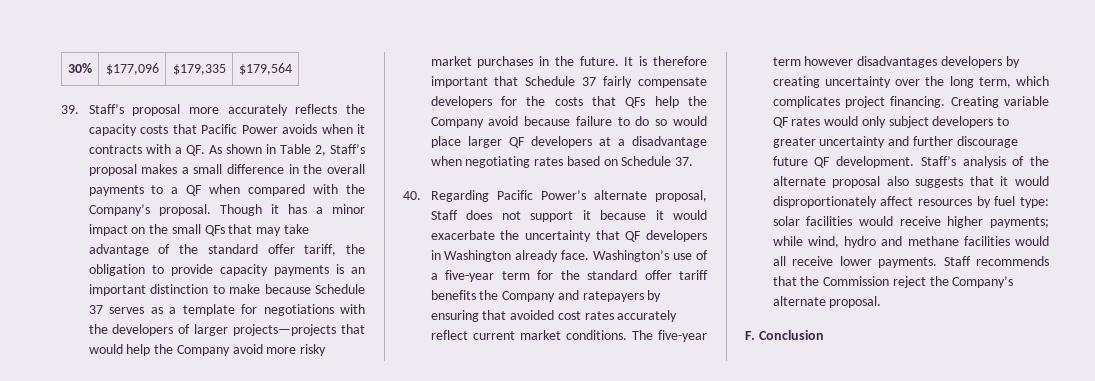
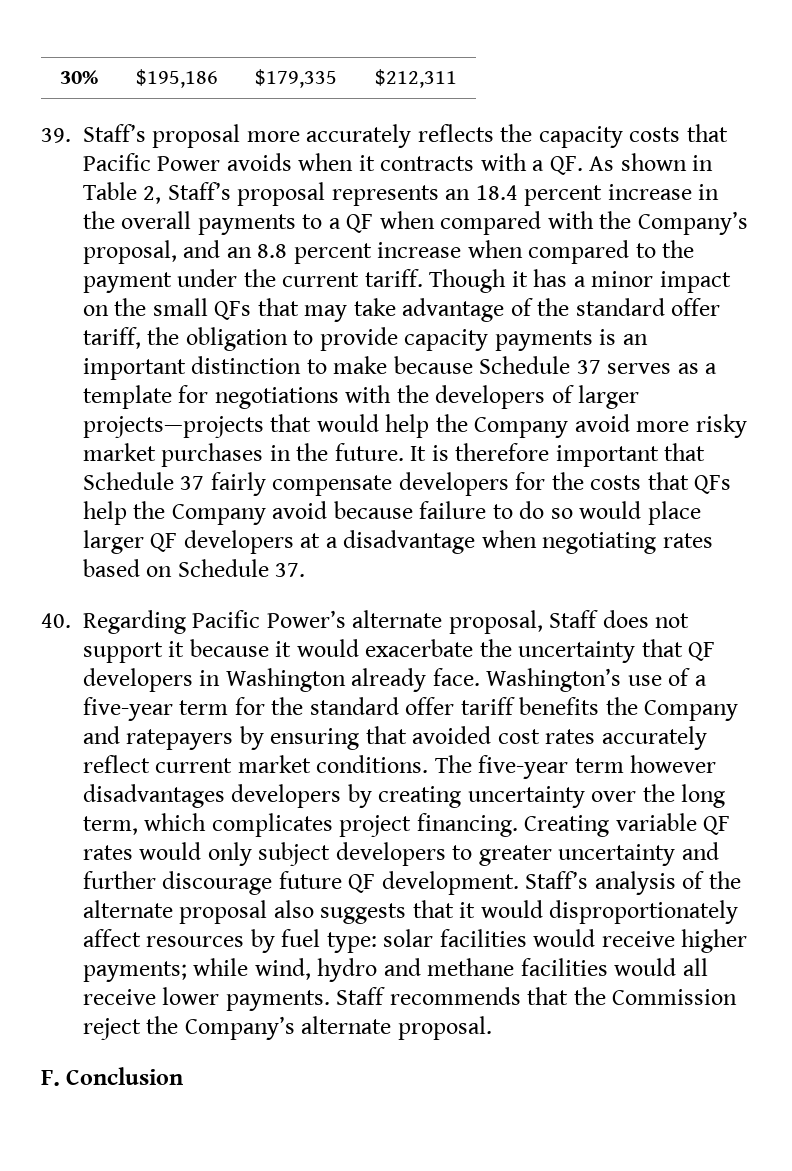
[105,63,159,75] $177,096 -> [135,69,218,88] $195,186
[239,63,292,75] $179,564 -> [374,69,457,88] $212,311
[141,164,285,174] makes a small difference -> [331,184,692,206] represents an 18.4 percent increase
[158,204,211,216] proposal. -> [83,240,695,264] [83,269,423,293] proposal, and an 8.8 percent increase when compared to the payment under the current tariff.

